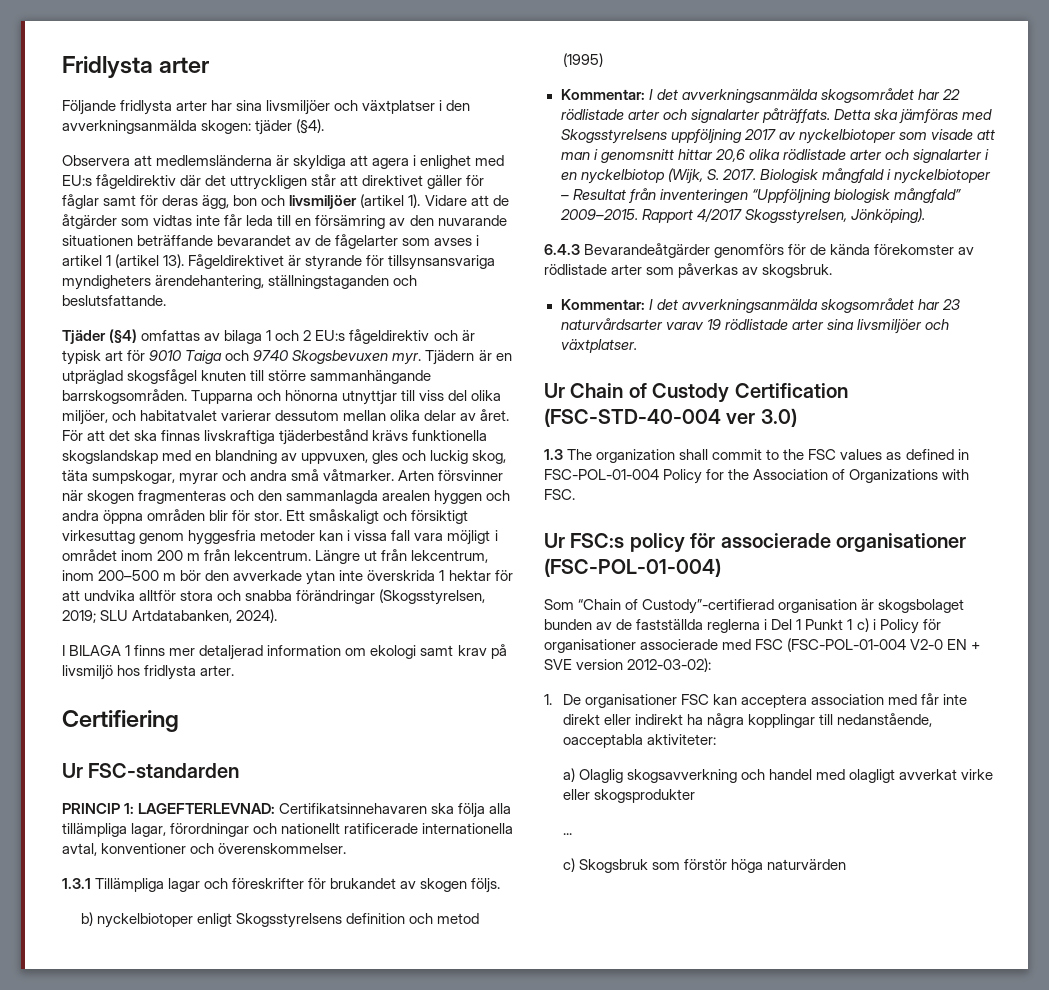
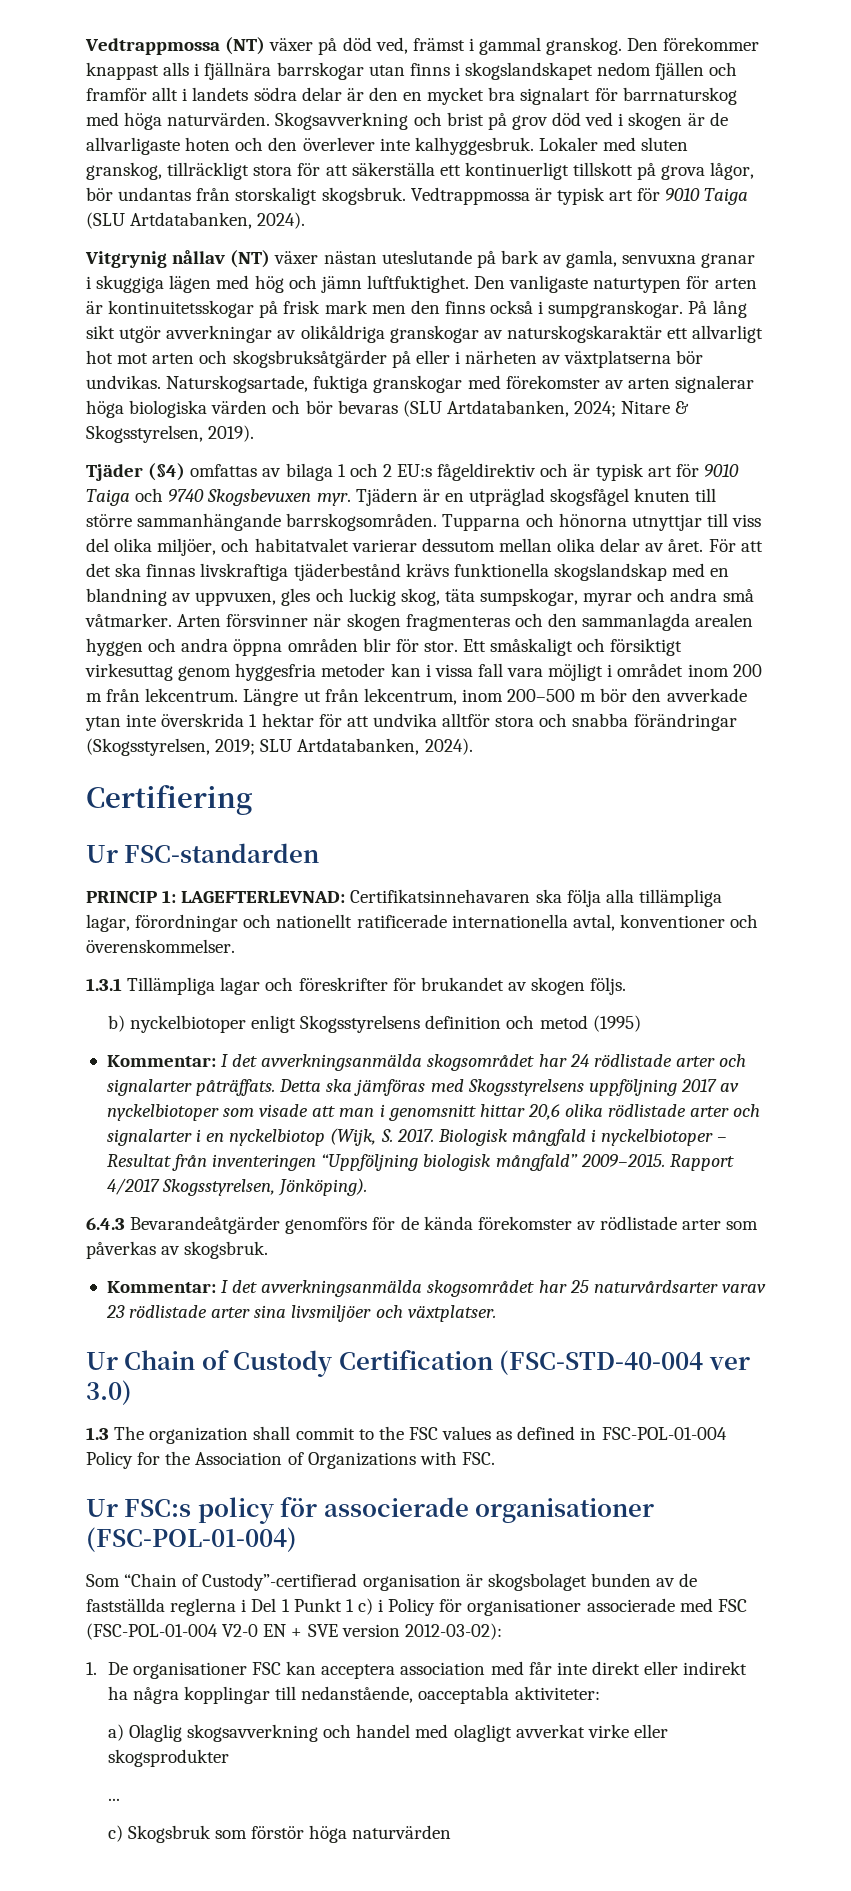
[62,56,210,78] [62,100,471,115] [62,119,325,135] [62,155,505,170] [62,174,485,190] [62,194,509,209] [62,214,507,229] [62,234,480,249] [62,254,496,270] [62,275,418,290] [62,295,166,306] Fridlysta arter // Följande fridlysta arter har sina livsmiljöer och växtplatser i den avverkningsanmälda skogen: tjäder (§4). // Observera att medlemsländerna är skyldiga att agera i enlighet med EU:s fågeldirektiv där det uttryckligen står att direktivet gäller för fåglar samt för deras ägg, bon och livsmiljöer (artikel 1). Vidare att de åtgärder som vidtas inte får leda till en försämring av den nuvarande situationen beträffande bevarandet av de fågelarter som avses i artikel 1 (artikel 13). Fågeldirektivet är styrande för tillsynsansvariga myndigheters ärendehantering, ställningstaganden och beslutsfattande. -> [85,37,760,55] [86,62,738,80] [86,87,737,105] [86,112,728,130] [86,137,689,155] [86,162,755,180] [86,187,749,205] [86,212,306,229] [85,250,756,268] [86,275,757,293] [86,300,747,318] [86,325,764,343] [86,350,704,368] [86,375,755,393] [86,400,690,418] [86,425,255,443] Vedtrappmossa (NT) växer på död ved, främst i gammal granskog. Den förekommer knappast alls i fjällnära barrskogar utan finns i skogslandskapet nedom fjällen och framför allt i landets södra delar är den en mycket bra signalart för barrnaturskog med höga naturvärden. Skogsavverkning och brist på grov död ved i skogen är de allvarligaste hoten och den överlever inte kalhyggesbruk. Lokaler med sluten granskog, tillräckligt stora för att säkerställa ett kontinuerligt tillskott på grova lågor, bör undantas från storskaligt skogsbruk. Vedtrappmossa är typisk art för 9010 Taiga (SLU Artdatabanken, 2024). // Vitgrynig nållav (NT) växer nästan uteslutande på bark av gamla, senvuxna granar i skuggiga lägen med hög och jämn luftfuktighet. Den vanligaste naturtypen för arten är kontinuitetsskogar på frisk mark men den finns också i sumpgranskogar. På lång sikt utgör avverkningar av olikåldriga granskogar av naturskogskaraktär ett allvarligt hot mot arten och skogsbruksåtgärder på eller i närheten av växtplatserna bör undvikas. Naturskogsartade, fuktiga granskogar med förekomster av arten signalerar höga biologiska värden och bör bevaras (SLU Artdatabanken, 2024; Nitare & Skogsstyrelsen, 2019).
[62,644,507,660] [62,665,235,680] // I BILAGA 1 finns mer detaljerad information om ekologi samt krav på livsmiljö hos fridlysta arter. -> (473, 746) none
[941,89,960,100] 22 -> [569,1054,589,1067] 24
[941,299,960,310] 23 -> [569,1280,589,1293] 25
[706,319,721,330] 19 -> [105,1305,125,1318] 23

